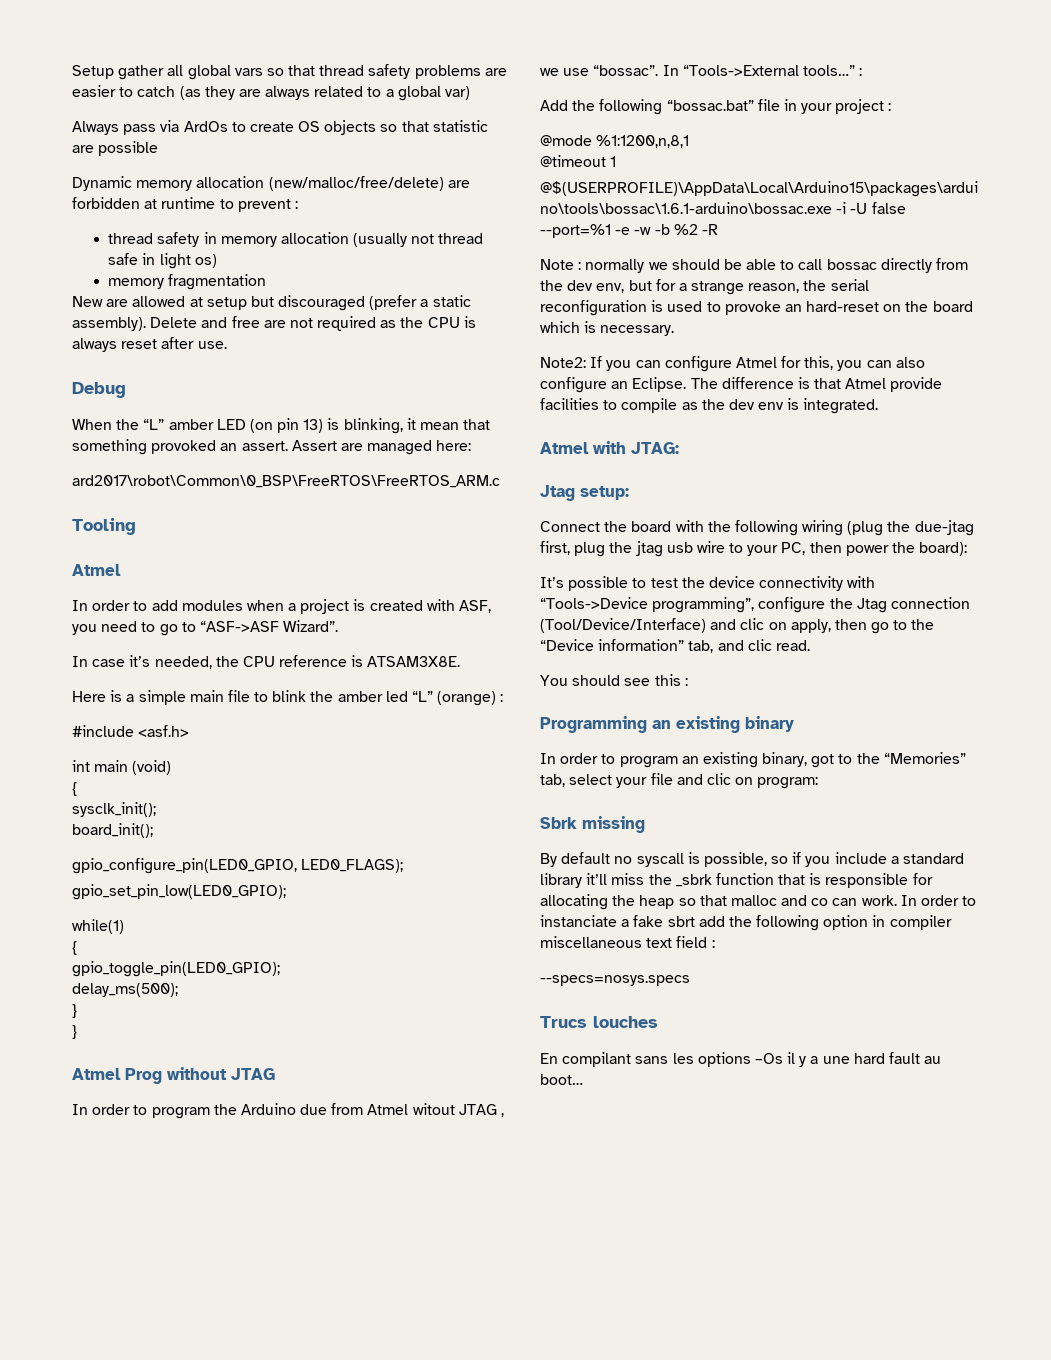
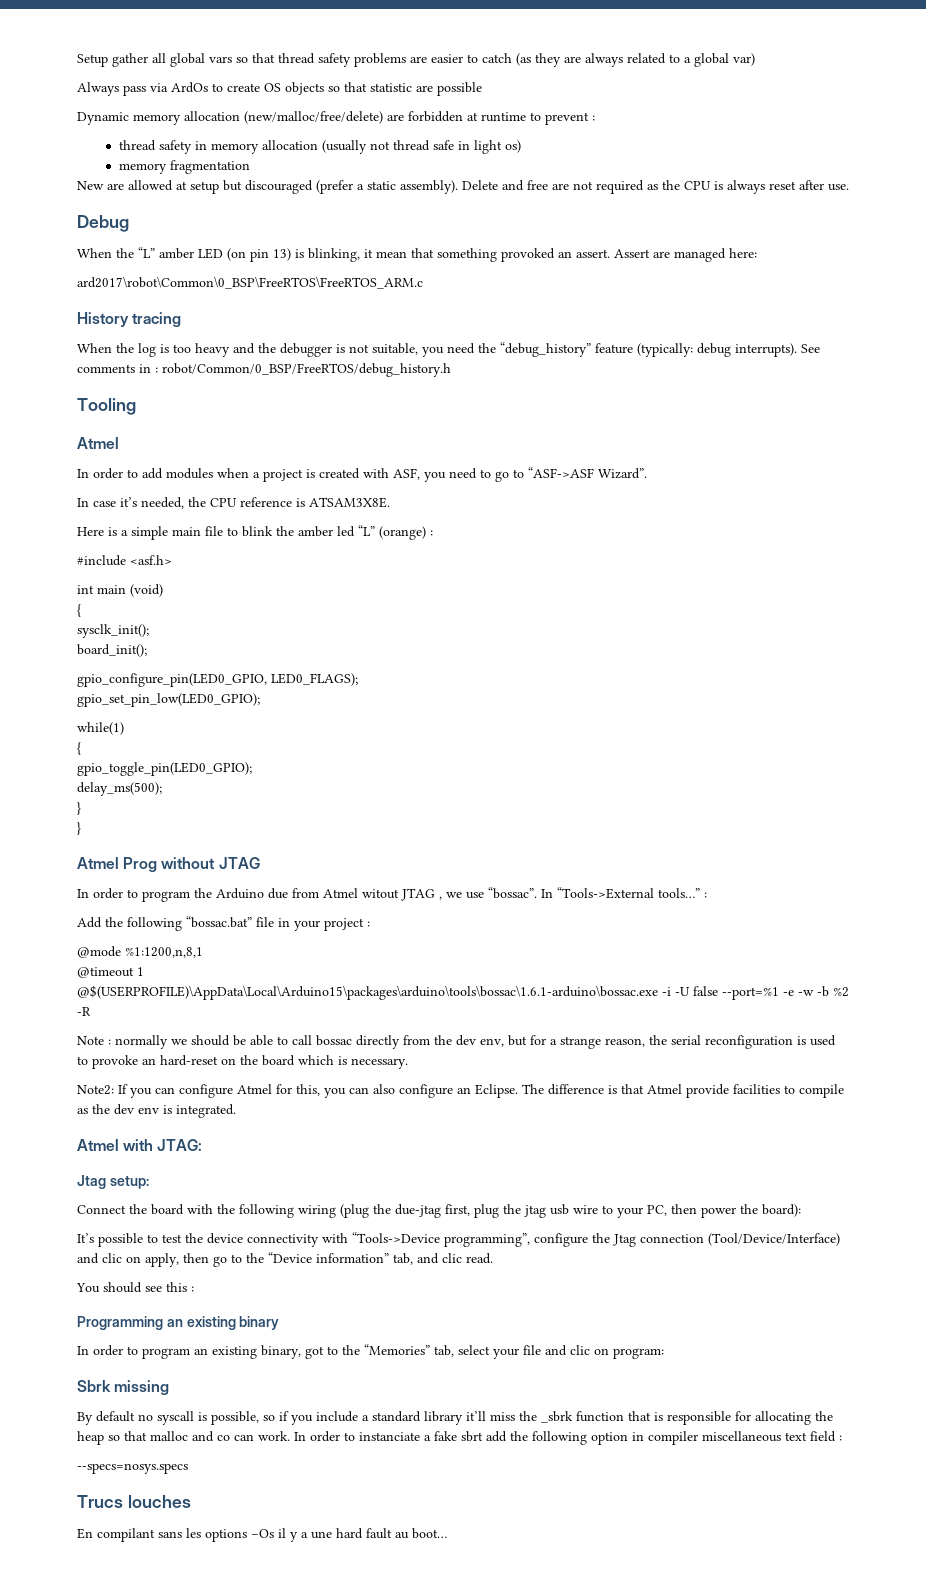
(500, 481) none -> [77,312,182,327] [77,342,820,357] [77,363,451,377] // History tracing // When the log is too heavy and the debugger is not suitable, you need the “debug_history” feature (typically: debug interrupts). See comments in : robot/Common/0_BSP/FreeRTOS/debug_history.h

